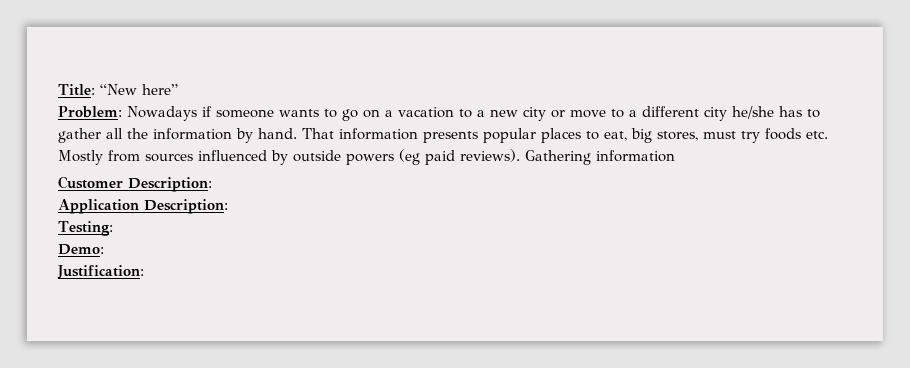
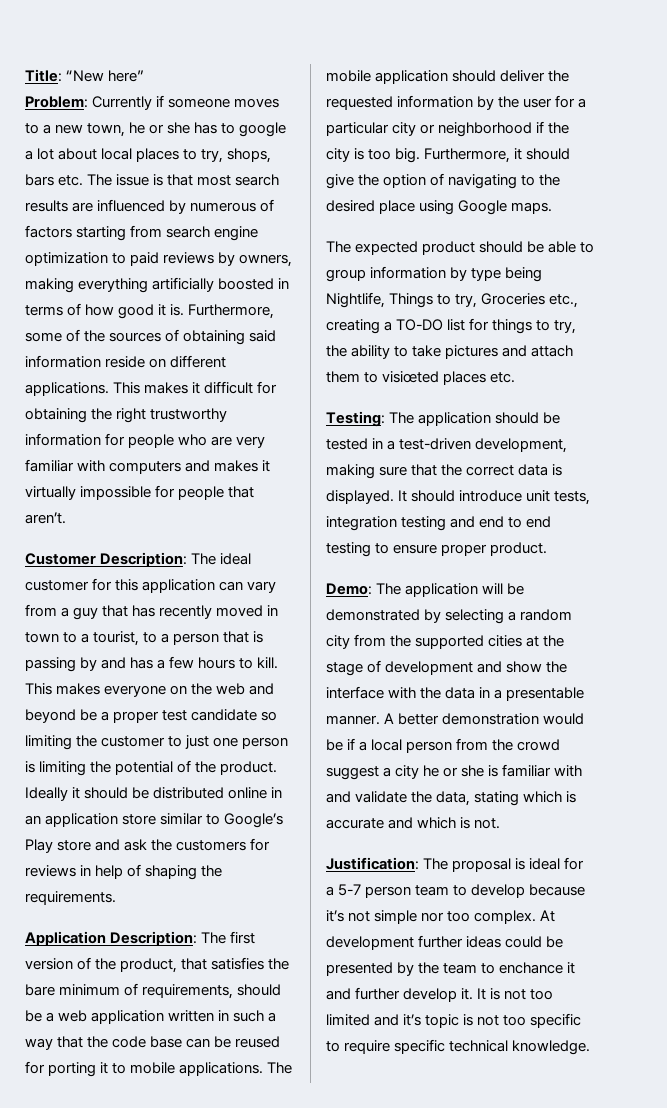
[127,106,197,121] Nowadays -> [92,96,153,110] Currently
[279,106,820,121] [58,128,828,143] [58,149,675,165] [58,176,212,192] [58,199,228,214] [58,221,113,236] [58,244,104,255] [57,265,144,279] wants to go on a vacation to a new city or move to a different city he/she has to gather all the information by hand. That information presents popular places to eat, big stores, must try foods etc. Mostly from sources influenced by outside powers (eg paid reviews). Gathering information // Customer Description: // Application Description: // Testing: // Demo: // Justification: -> [234,98,280,108] [25,122,287,137] [25,148,272,163] [25,174,280,186] [25,199,275,214] [25,225,259,241] [25,252,293,267] [25,277,290,293] [25,303,275,319] [25,329,277,345] [25,355,227,368] [25,381,278,396] [25,408,228,423] [25,433,266,448] [25,459,271,474] [25,485,255,500] [25,512,66,524] [25,552,252,567] [25,578,277,593] [25,604,279,620] [25,631,264,646] [25,656,279,672] [25,683,275,697] [25,709,278,723] [25,735,289,750] [25,760,278,776] [25,787,283,801] [25,813,284,828] [25,838,271,853] [25,864,223,880] [25,891,116,905] [25,931,256,946] [25,957,290,973] [25,983,282,999] [25,1010,277,1024] [25,1036,281,1050] [25,1061,293,1077] [326,70,570,84] [326,95,587,110] [326,121,570,137] [326,148,571,163] [326,173,561,189] [326,200,553,215] [326,241,595,255] [326,266,543,282] [326,292,579,308] [326,318,577,334] [326,345,574,359] [326,371,516,385] [326,411,561,427] [326,438,568,453] [326,464,563,479] [326,490,591,505] [326,516,552,531] [326,542,548,557] [326,583,525,597] [326,609,573,624] [326,634,565,649] [326,660,568,676] [326,686,585,701] [326,713,585,725] [326,738,561,753] [326,764,583,780] [326,791,577,806] [326,817,501,829] [326,857,585,872] [326,884,586,898] [326,910,556,924] [326,935,564,950] [326,962,576,976] [326,987,554,1002] [326,1013,582,1028] [326,1039,591,1055] moves to a new town, he or she has to google a lot about local places to try, shops, bars etc. The issue is that most search results are influenced by numerous of factors starting from search engine optimization to paid reviews by owners, making everything artificially boosted in terms of how good it is. Furthermore, some of the sources of obtaining said information reside on different applications. This makes it difficult for obtaining the right trustworthy information for people who are very familiar with computers and makes it virtually impossible for people that aren’t. // Customer Description: The ideal customer for this application can vary from a guy that has recently moved in town to a tourist, to a person that is passing by and has a few hours to kill. This makes everyone on the web and beyond be a proper test candidate so limiting the customer to just one person is limiting the potential of the product. Ideally it should be distributed online in an application store similar to Google’s Play store and ask the customers for reviews in help of shaping the requirements. // Application Description: The first version of the product, that satisfies the bare minimum of requirements, should be a web application written in such a way that the code base can be reused for porting it to mobile applications. The mobile application should deliver the requested information by the user for a particular city or neighborhood if the city is too big. Furthermore, it should give the option of navigating to the desired place using Google maps. // The expected product should be able to group information by type being Nightlife, Things to try, Groceries etc., creating a TO-DO list for things to try, the ability to take pictures and attach them to visiœted places etc. // Testing: The application should be tested in a test-driven development, making sure that the correct data is displayed. It should introduce unit tests, integration testing and end to end testing to ensure proper product. // Demo: The application will be demonstrated by selecting a random city from the supported cities at the stage of development and show the interface with the data in a presentable manner. A better demonstration would be if a local person from the crowd suggest a city he or she is familiar with and validate the data, stating which is accurate and which is not. // Justification: The proposal is ideal for a 5-7 person team to develop because it’s not simple nor too complex. At development further ideas could be presented by the team to enchance it and further develop it. It is not too limited and it’s topic is not too specific to require specific technical knowledge.

